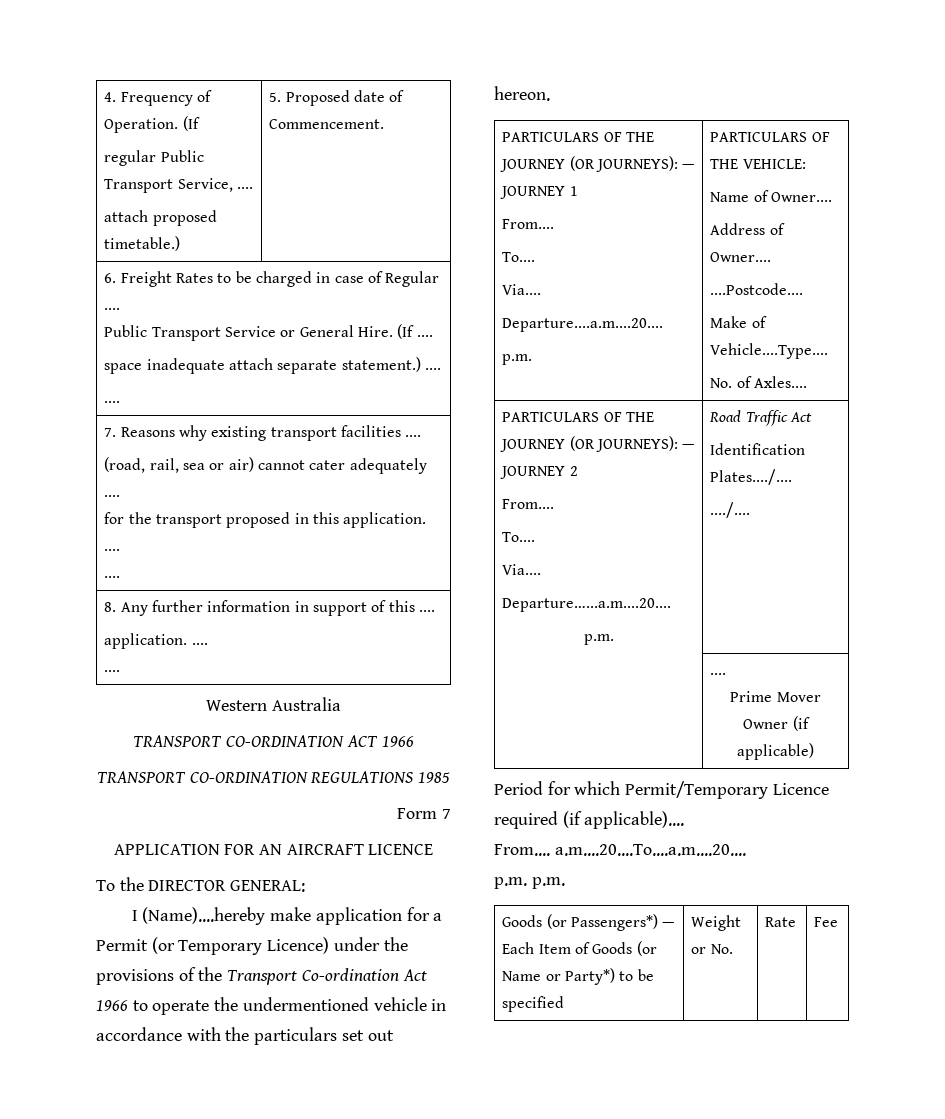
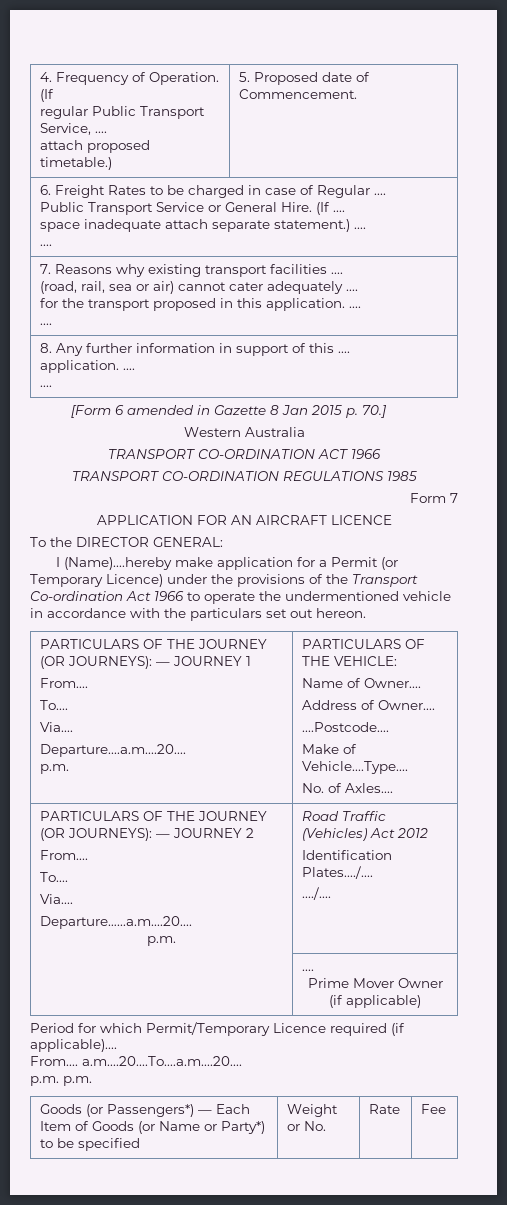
(121, 671) none -> [71,405,388,418] // [Form 6 amended in Gazette 8 Jan 2015 p. 70.]
[790,412,813,422] Act -> [301,828,428,841] (Vehicles) Act 2012

